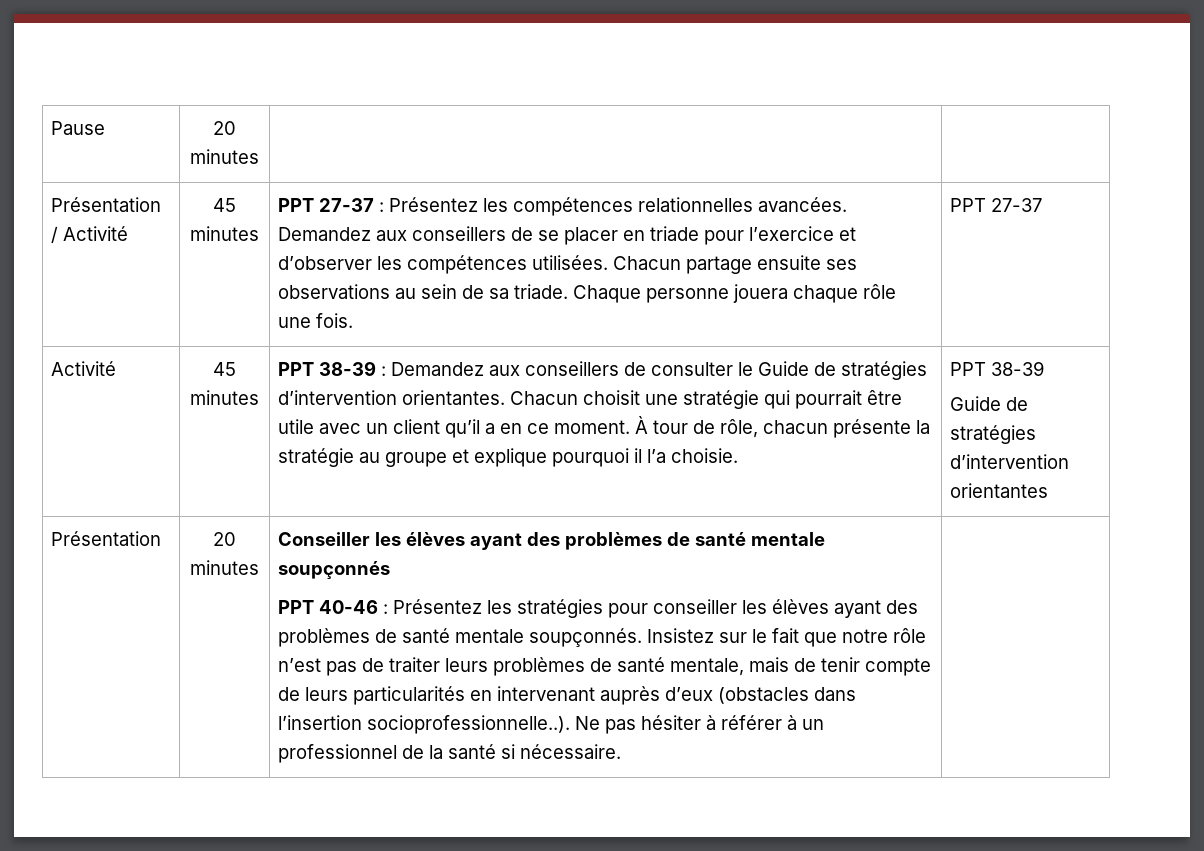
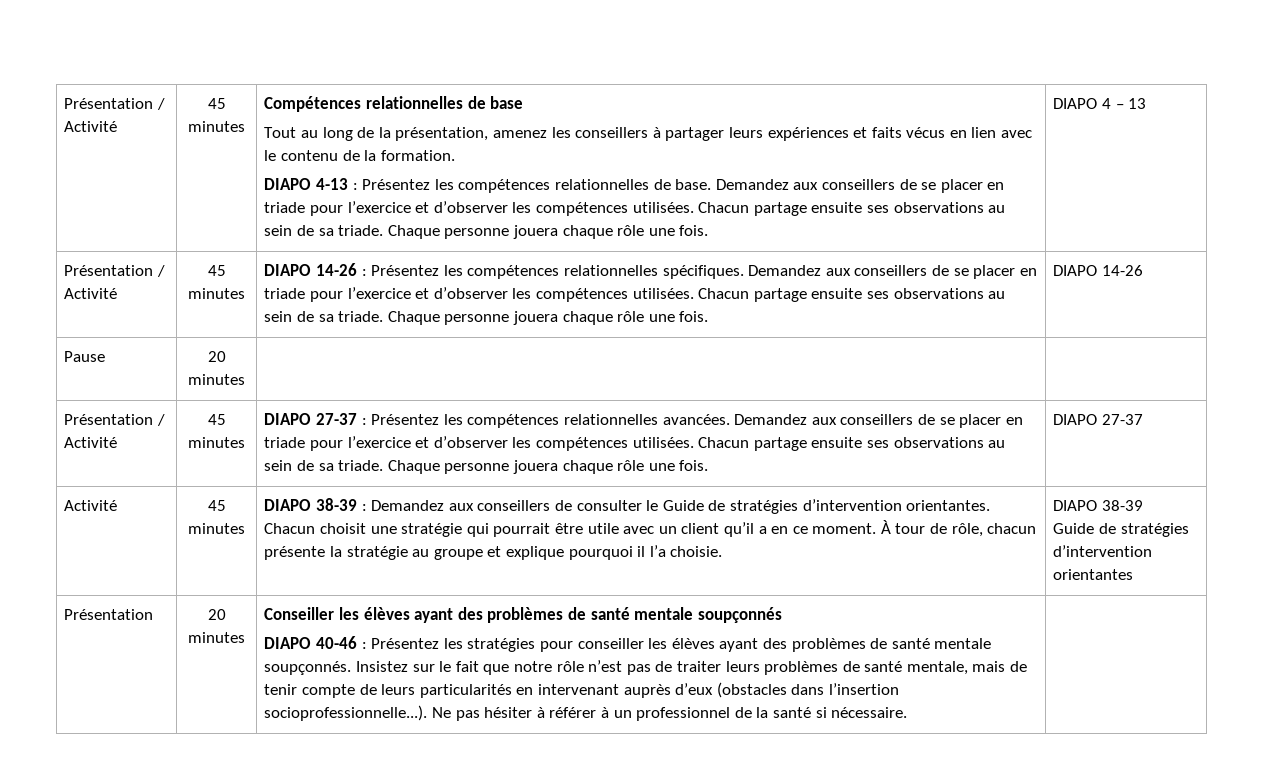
(50, 128) none -> [64,98,166,110] [64,121,118,132] [207,98,226,109] [188,121,245,132] [264,96,524,112] [264,127,1033,141] [264,150,455,161] [264,178,1005,193] [264,201,1006,216] [264,225,709,239] [1053,98,1147,109] [64,265,166,277] [64,288,118,299] [207,265,226,276] [188,288,245,299] [264,263,1037,279] [264,287,1006,302] [264,311,709,325] [1053,265,1144,276] Présentation / Activité | 45 minutes | Compétences relationnelles de base // Tout au long de la présentation, amenez les conseillers à partager leurs expériences et faits vécus en lien avec le contenu de la formation. // DIAPO 4-13 : Présentez les compétences relationnelles de base. Demandez aux conseillers de se placer en triade pour l’exercice et d’observer les compétences utilisées. Chacun partage ensuite ses observations au sein de sa triade. Chaque personne jouera chaque rôle une fois. | DIAPO 4 – 13 // Présentation / Activité | 45 minutes | DIAPO 14-26 : Présentez les compétences relationnelles spécifiques. Demandez aux conseillers de se placer en triade pour l’exercice et d’observer les compétences utilisées. Chacun partage ensuite ses observations au sein de sa triade. Chaque personne jouera chaque rôle une fois. | DIAPO 14-26 //
[277,198,314,212] PPT -> [264,413,312,425] DIAPO
[949,198,986,212] PPT -> [1053,414,1098,425] DIAPO
[277,362,314,376] PPT -> [264,499,312,511] DIAPO
[949,362,986,376] PPT -> [1053,500,1098,511] DIAPO
[277,600,314,614] PPT -> [264,637,312,649] DIAPO
[366,715,570,734] socioprofessionnelle..). -> [264,705,428,721] socioprofessionnelle...).

